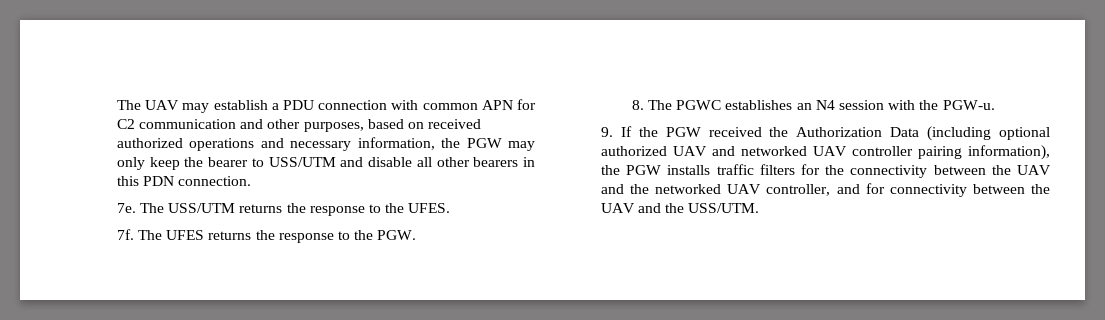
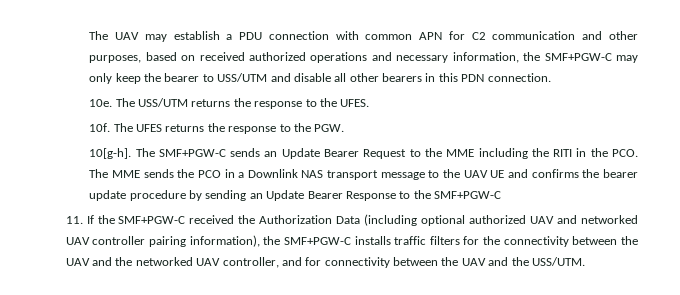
[466,138,502,148] PGW -> [544,53,612,61] SMF+PGW-C
[116,203,136,213] 7e. -> [89,99,113,107] 10e.
[116,229,134,240] 7f. -> [89,123,111,132] 10f.
[631,100,995,110] [600,127,613,137] 8. The PGWC establishes an N4 session with the PGW-u. // 9. -> [89,148,638,159] [89,169,639,180] [89,190,502,201] [65,216,83,224] 10[g-h]. The SMF+PGW-C sends an Update Bearer Request to the MME including the RITI in the PCO. The MME sends the PCO in a Downlink NAS transport message to the UAV UE and confirms the bearer update procedure by sending an Update Bearer Response to the SMF+PGW-C // 11.
[665,127,701,137] PGW -> [118,216,186,224] SMF+PGW-C
[626,165,662,175] PGW -> [283,237,351,245] SMF+PGW-C

